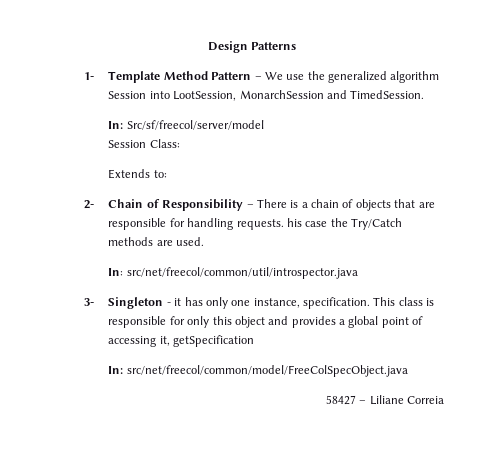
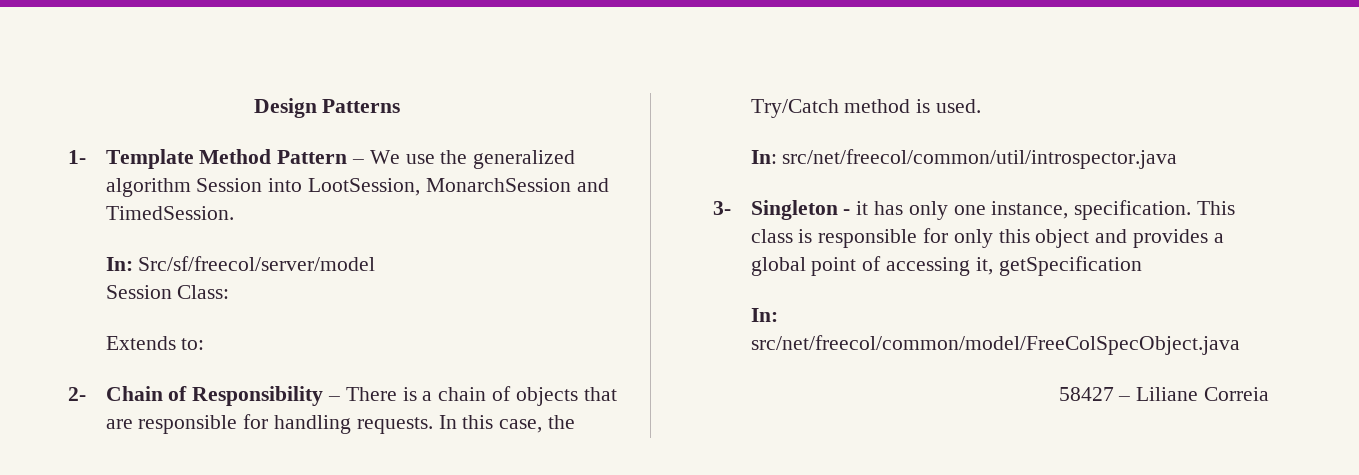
[286,218,403,230] [108,237,173,246] his case the Try/Catch methods are -> [438,415,575,433] [750,99,931,118] In this case, the Try/Catch method is

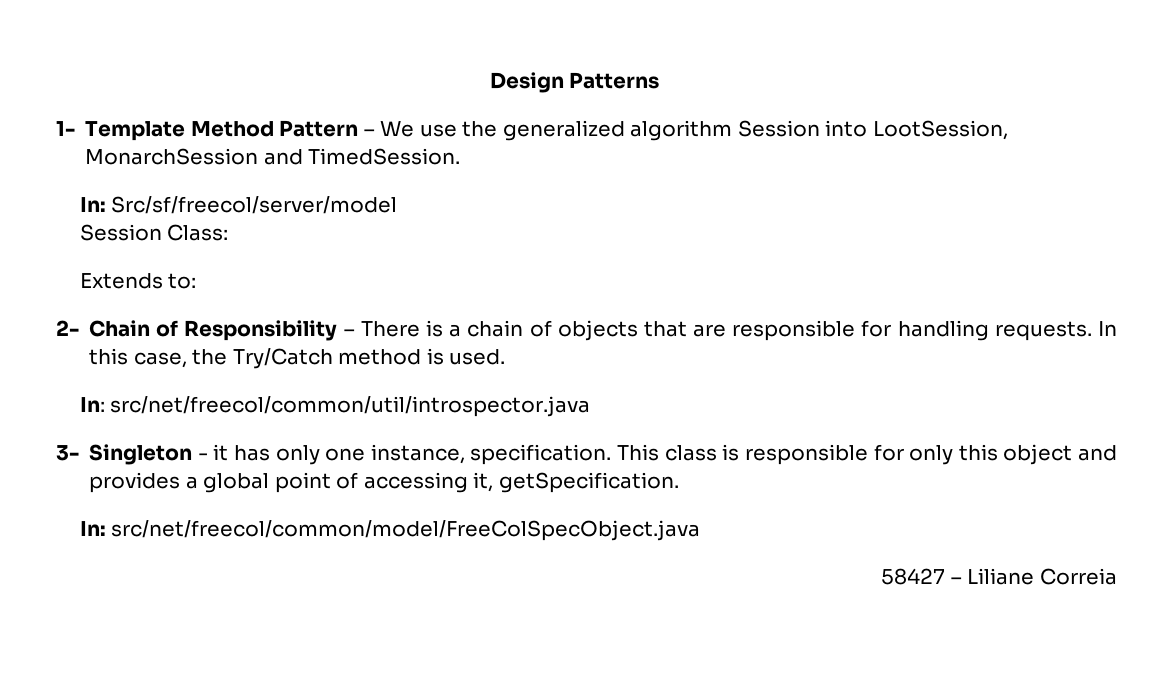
[998,256,1142,276] getSpecification -> [498,472,679,493] getSpecification.

